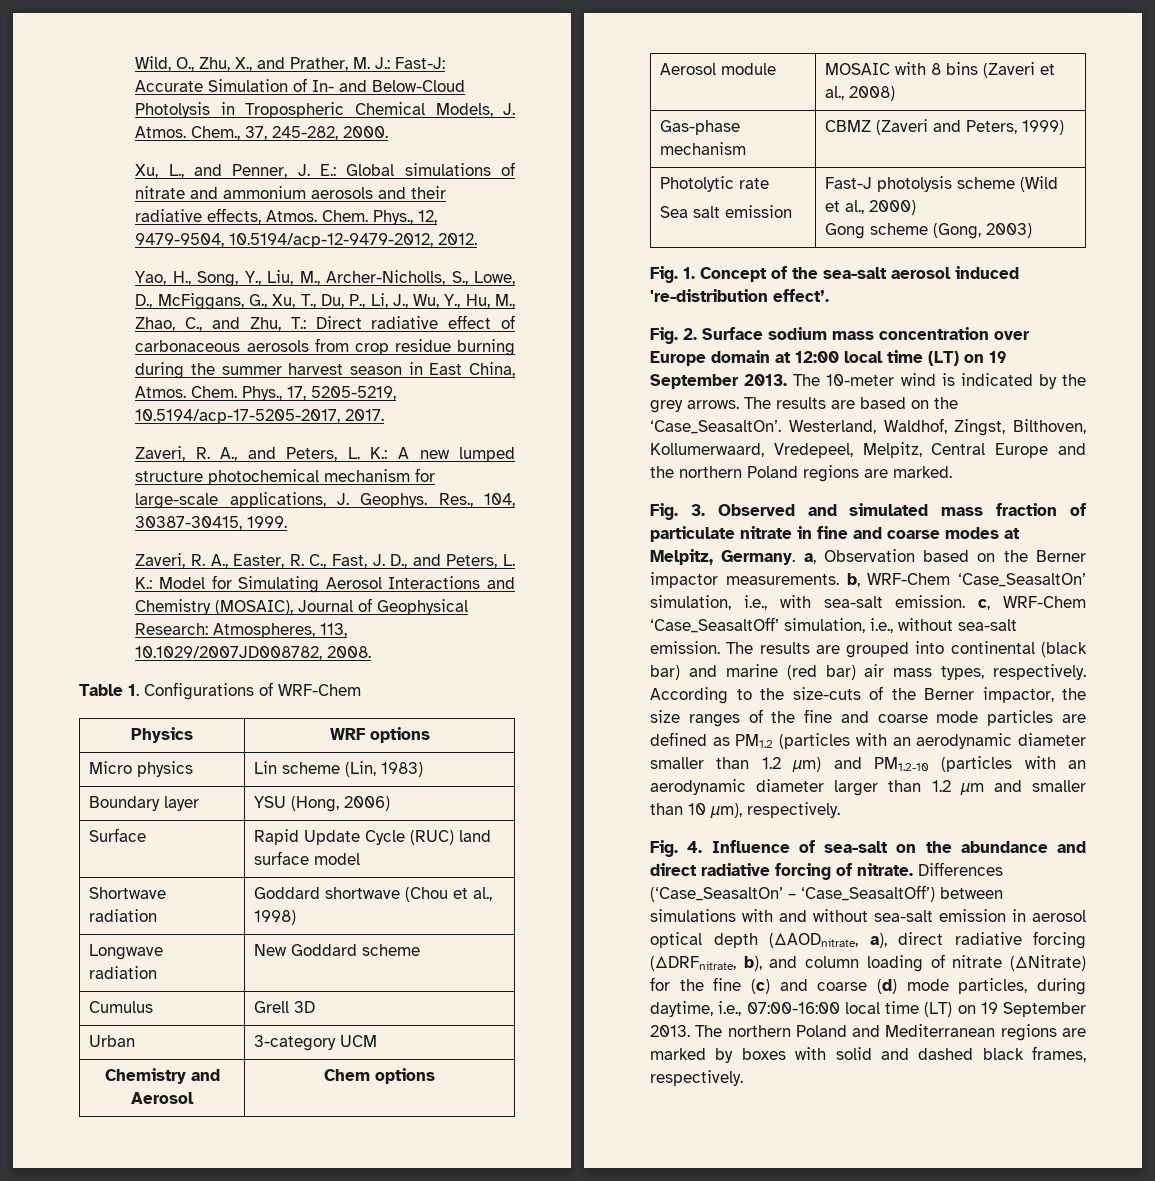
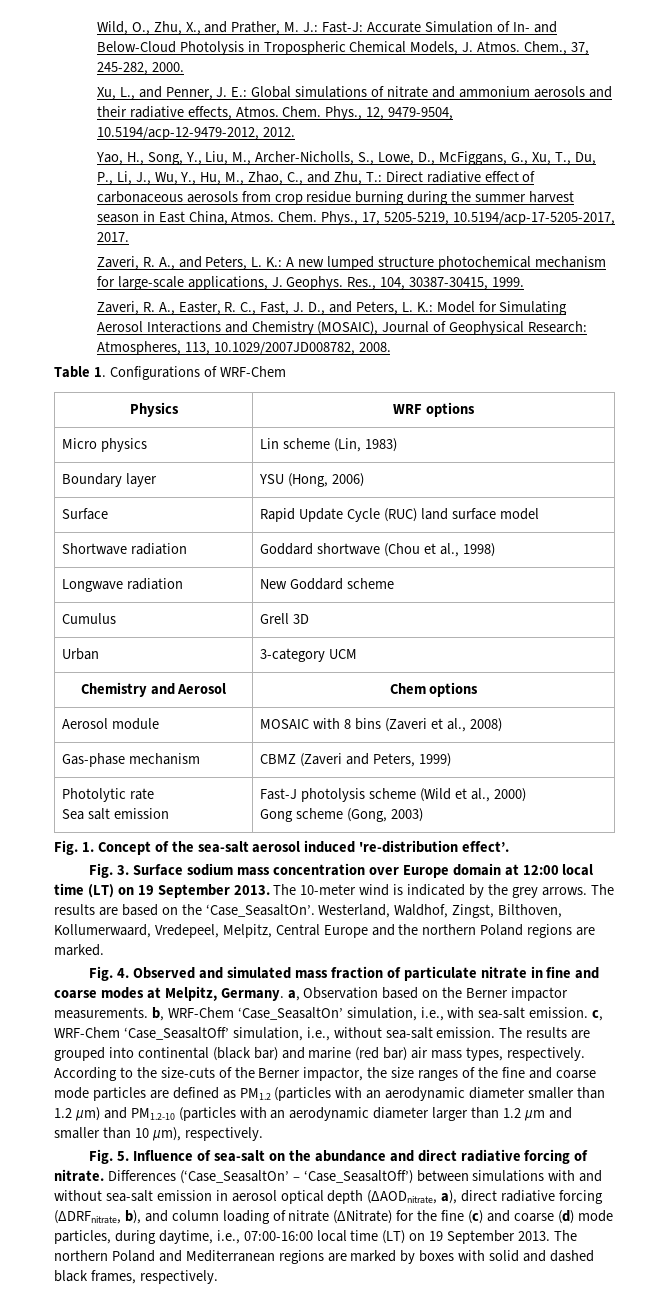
[683,328,697,340] 2. -> [117,865,130,875] 3.
[690,504,705,516] 3. -> [117,968,130,978] 4.
[687,841,703,853] 4. -> [117,1151,130,1161] 5.

